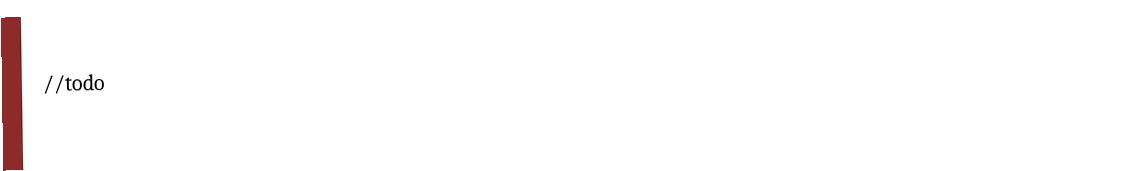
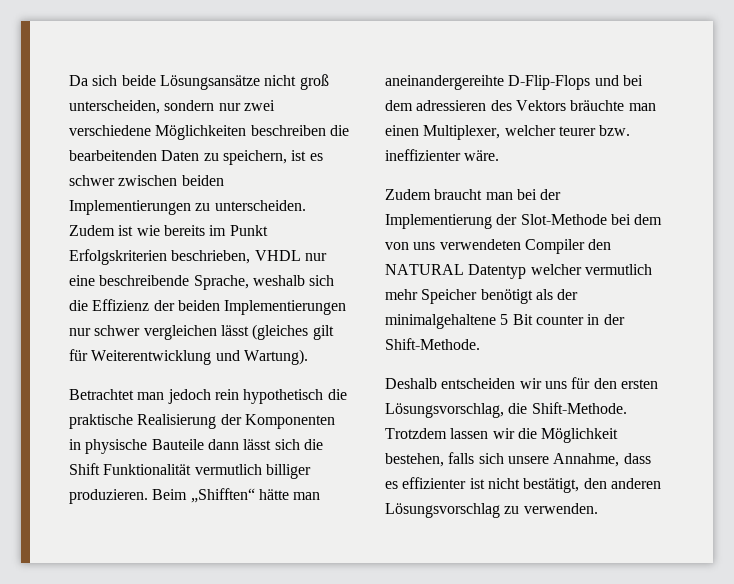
[42,73,106,94] //todo -> [69,74,329,90] [69,100,275,114] [69,125,349,140] [69,150,323,165] [69,175,224,186] [69,200,306,215] [69,225,268,236] [69,249,327,265] [69,275,335,290] [69,299,347,315] [69,324,334,340] [69,349,308,365] [69,389,347,404] [69,414,335,429] [69,439,323,454] [69,463,311,479] [69,488,321,504] [385,75,643,90] [385,100,656,111] [385,125,631,140] [385,149,500,161] [385,189,562,200] [385,214,663,229] [385,239,612,254] [385,264,652,279] [385,289,579,304] [385,314,625,329] [385,338,480,350] [385,377,658,389] [385,402,627,418] [385,428,619,443] [385,452,651,467] [385,477,661,493] [385,503,598,518] Da sich beide Lösungsansätze nicht groß unterscheiden, sondern nur zwei verschiedene Möglichkeiten beschreiben die bearbeitenden Daten zu speichern, ist es schwer zwischen beiden Implementierungen zu unterscheiden. Zudem ist wie bereits im Punkt Erfolgskriterien beschrieben, VHDL nur eine beschreibende Sprache, weshalb sich die Effizienz der beiden Implementierungen nur schwer vergleichen lässt (gleiches gilt für Weiterentwicklung und Wartung). // Betrachtet man jedoch rein hypothetisch die praktische Realisierung der Komponenten in physische Bauteile dann lässt sich die Shift Funktionalität vermutlich billiger produzieren. Beim „Shifften“ hätte man aneinandergereihte D-Flip-Flops und bei dem adressieren des Vektors bräuchte man einen Multiplexer, welcher teurer bzw. ineffizienter wäre. // Zudem braucht man bei der Implementierung der Slot-Methode bei dem von uns verwendeten Compiler den NATURAL Datentyp welcher vermutlich mehr Speicher benötigt als der minimalgehaltene 5 Bit counter in der Shift-Methode. // Deshalb entscheiden wir uns für den ersten Lösungsvorschlag, die Shift-Methode. Trotzdem lassen wir die Möglichkeit bestehen, falls sich unsere Annahme, dass es effizienter ist nicht bestätigt, den anderen Lösungsvorschlag zu verwenden.

